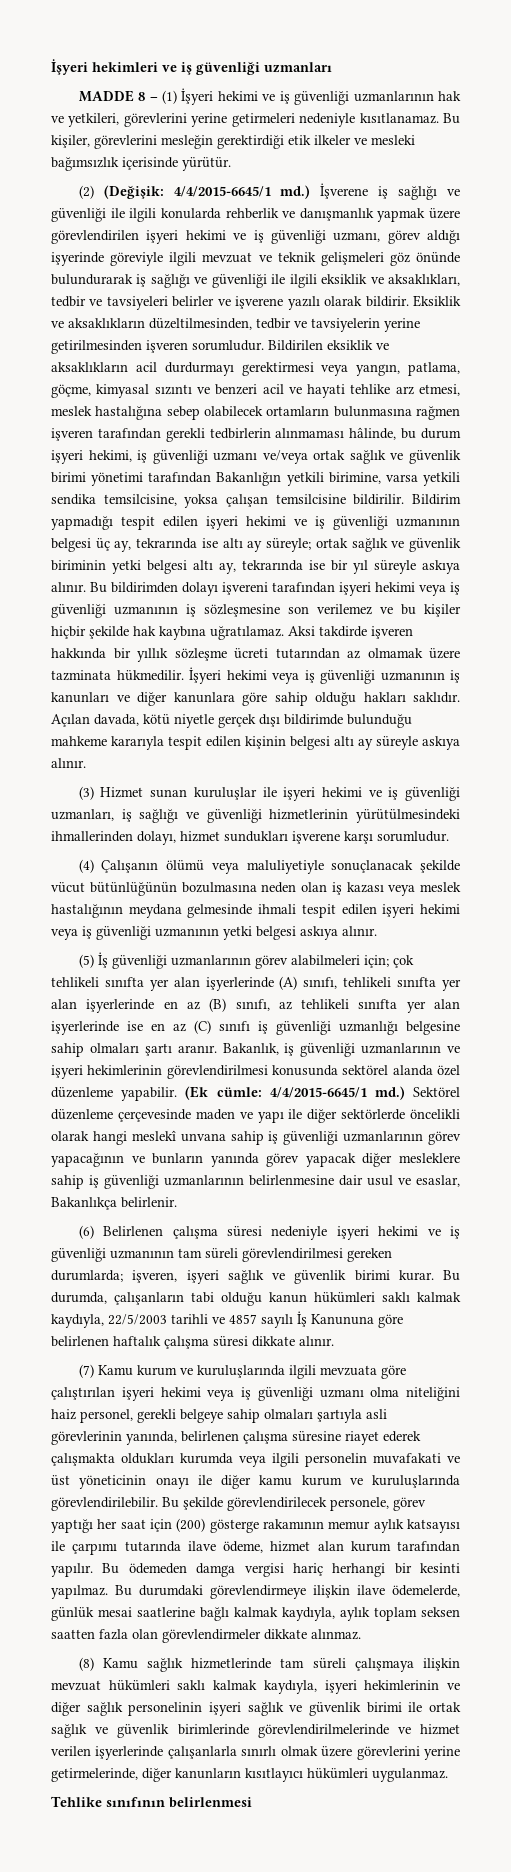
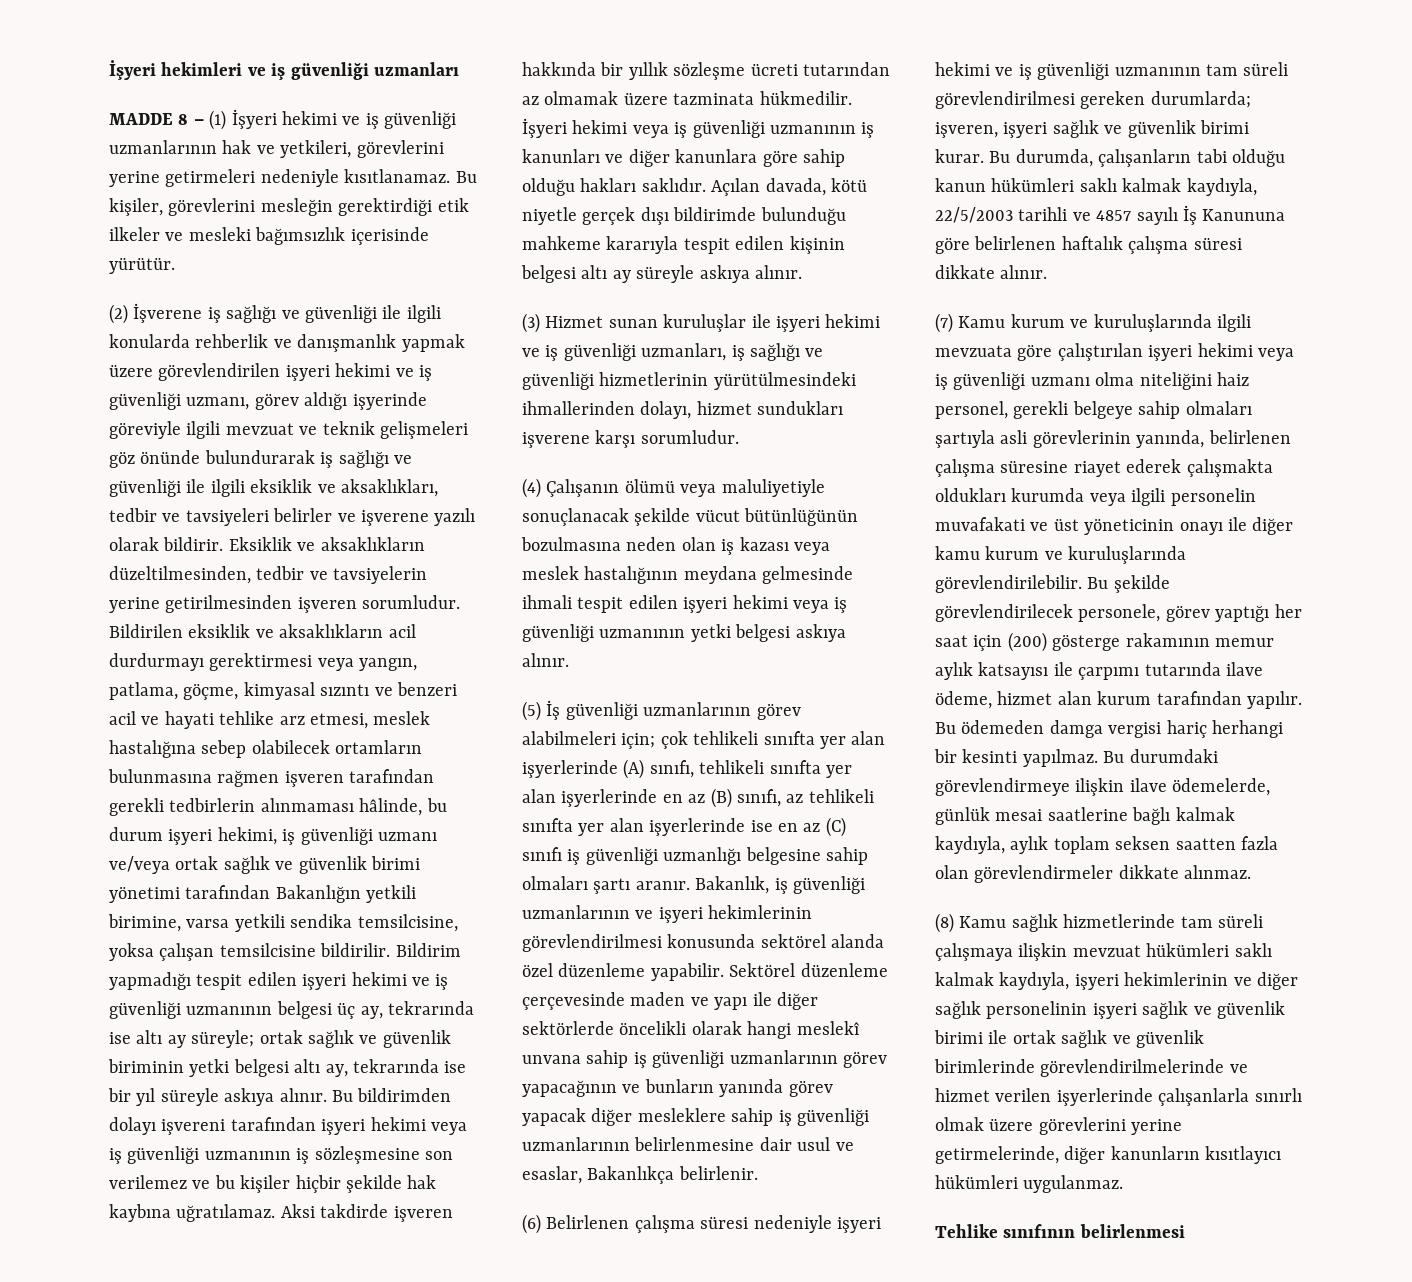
[103,185,311,199] (Değişik: 4/4/2015-6645/1 md.) -> (128, 314) none
[185,1086,405,1100] (Ek cümle: 4/4/2015-6645/1 md.) -> (724, 972) none

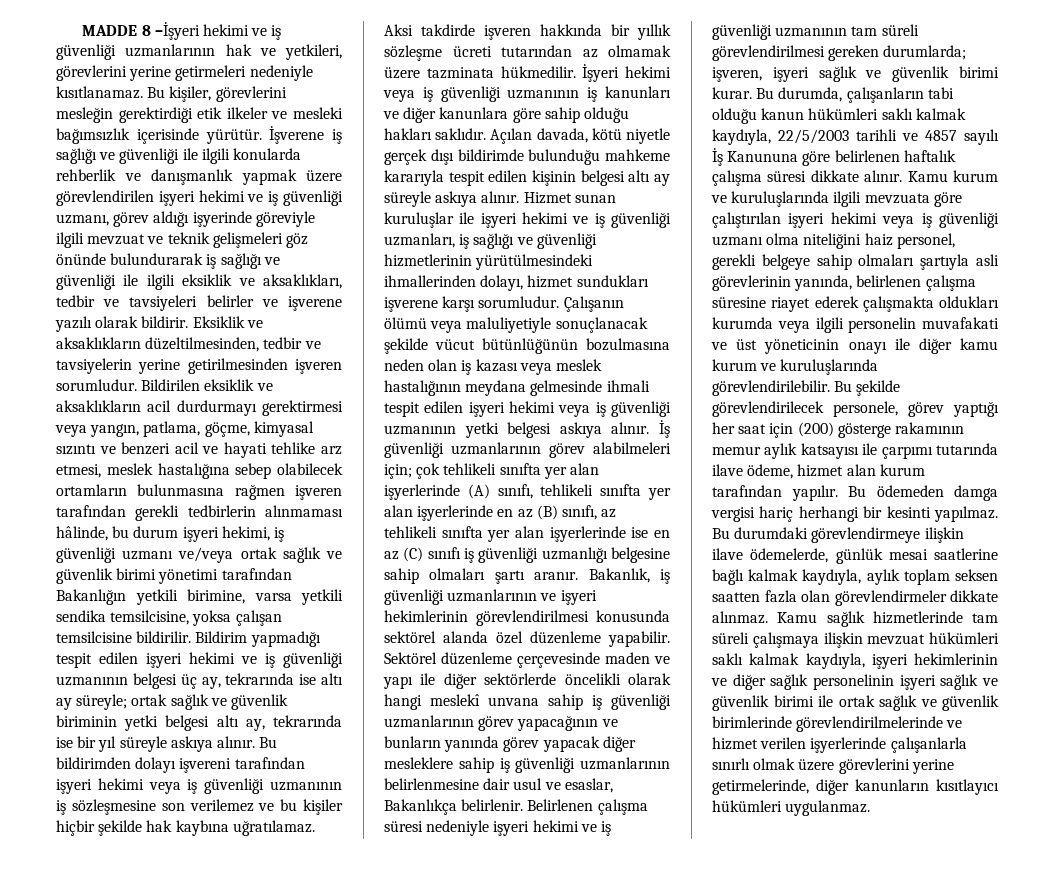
[109,60,459,80] [109,109,277,130] İşyeri hekimleri ve iş güvenliği uzmanları // MADDE 8 – (1) İşyeri -> [82,22,200,40] MADDE 8 –İşyeri
[109,304,128,324] // (2) -> (262, 136) none
[522,313,540,333] // (3) -> (520, 197) none
[522,478,541,498] // (4) -> (560, 302) none
[522,701,541,721] // (5) -> (650, 428) none
[522,1214,541,1234] // (6) -> (524, 805) none
[935,313,953,333] // (7) -> (903, 176) none
[935,913,954,933] // (8) -> (768, 617) none
[935,1224,1185,1238] // Tehlike sınıfının belirlenmesi -> (871, 808) none

